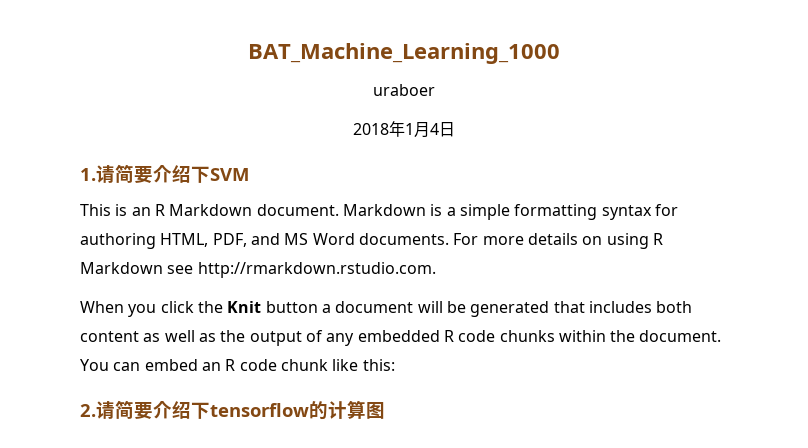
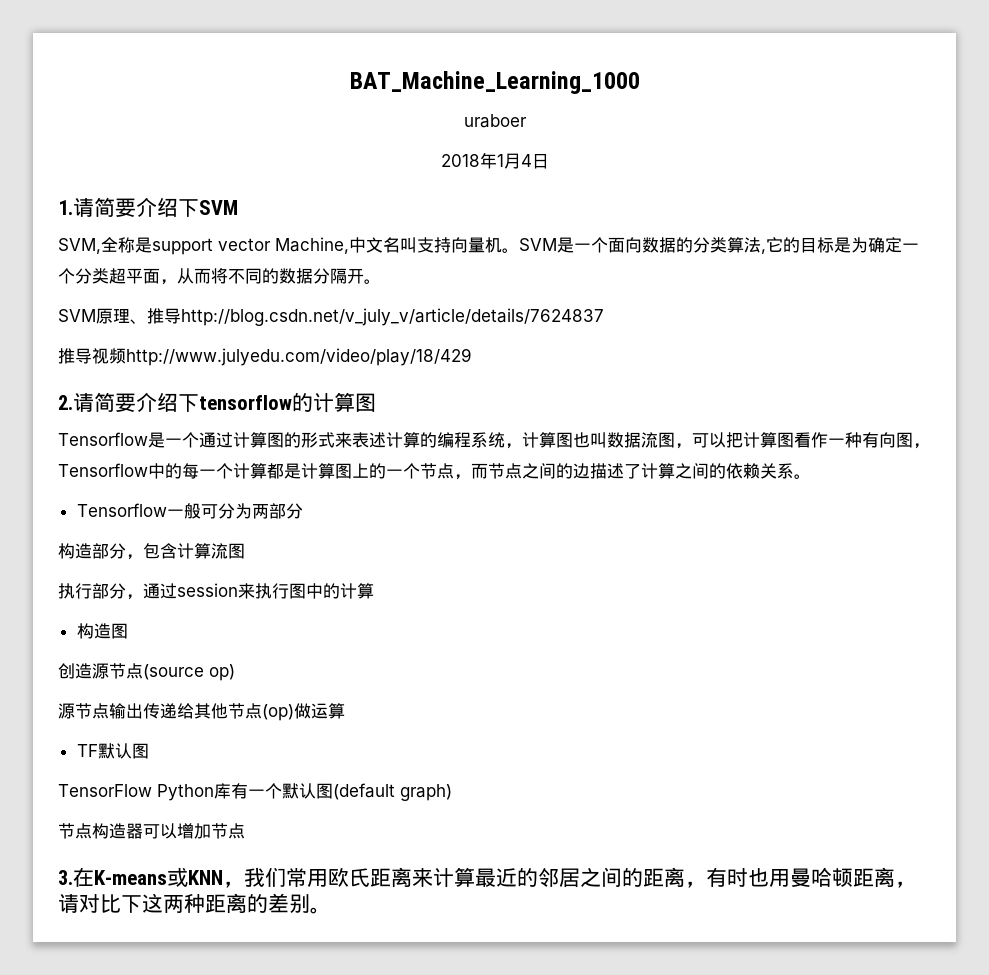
[80,204,678,220] [80,233,663,249] [80,262,436,278] [80,301,693,317] [80,330,722,346] [80,359,395,371] This is an R Markdown document. Markdown is a simple formatting syntax for authoring HTML, PDF, and MS Word documents. For more details on using R Markdown see http://rmarkdown.rstudio.com. // When you click the Knit button a document will be generated that includes both content as well as the output of any embedded R code chunks within the document. You can embed an R code chunk like this: -> [58,237,919,255] [58,268,381,285] [58,308,604,326] [58,348,472,366] SVM,全称是support vector Machine,中文名叫支持向量机。SVM是一个面向数据的分类算法,它的目标是为确定一个分类超平面，从而将不同的数据分隔开。 // SVM原理、推导http://blog.csdn.net/v_july_v/article/details/7624837 // 推导视频http://www.julyedu.com/video/play/18/429
(385, 410) none -> [58,432,930,449] [58,463,811,480] [76,503,303,519] [58,543,245,560] [58,583,374,600] [76,623,128,639] [58,663,235,681] [58,703,345,721] [76,743,149,759] [58,783,452,801] [58,823,245,839] [58,867,916,888] [58,893,331,914] // Tensorflow是一个通过计算图的形式来表述计算的编程系统，计算图也叫数据流图，可以把计算图看作一种有向图，Tensorflow中的每一个计算都是计算图上的一个节点，而节点之间的边描述了计算之间的依赖关系。 // Tensorflow一般可分为两部分 // 构造部分，包含计算流图 // 执行部分，通过session来执行图中的计算 // 构造图 // 创造源节点(source op) // 源节点输出传递给其他节点(op)做运算 // TF默认图 // TensorFlow Python库有一个默认图(default graph) // 节点构造器可以增加节点 // 3.在K-means或KNN，我们常用欧氏距离来计算最近的邻居之间的距离，有时也用曼哈顿距离，请对比下这两种距离的差别。

